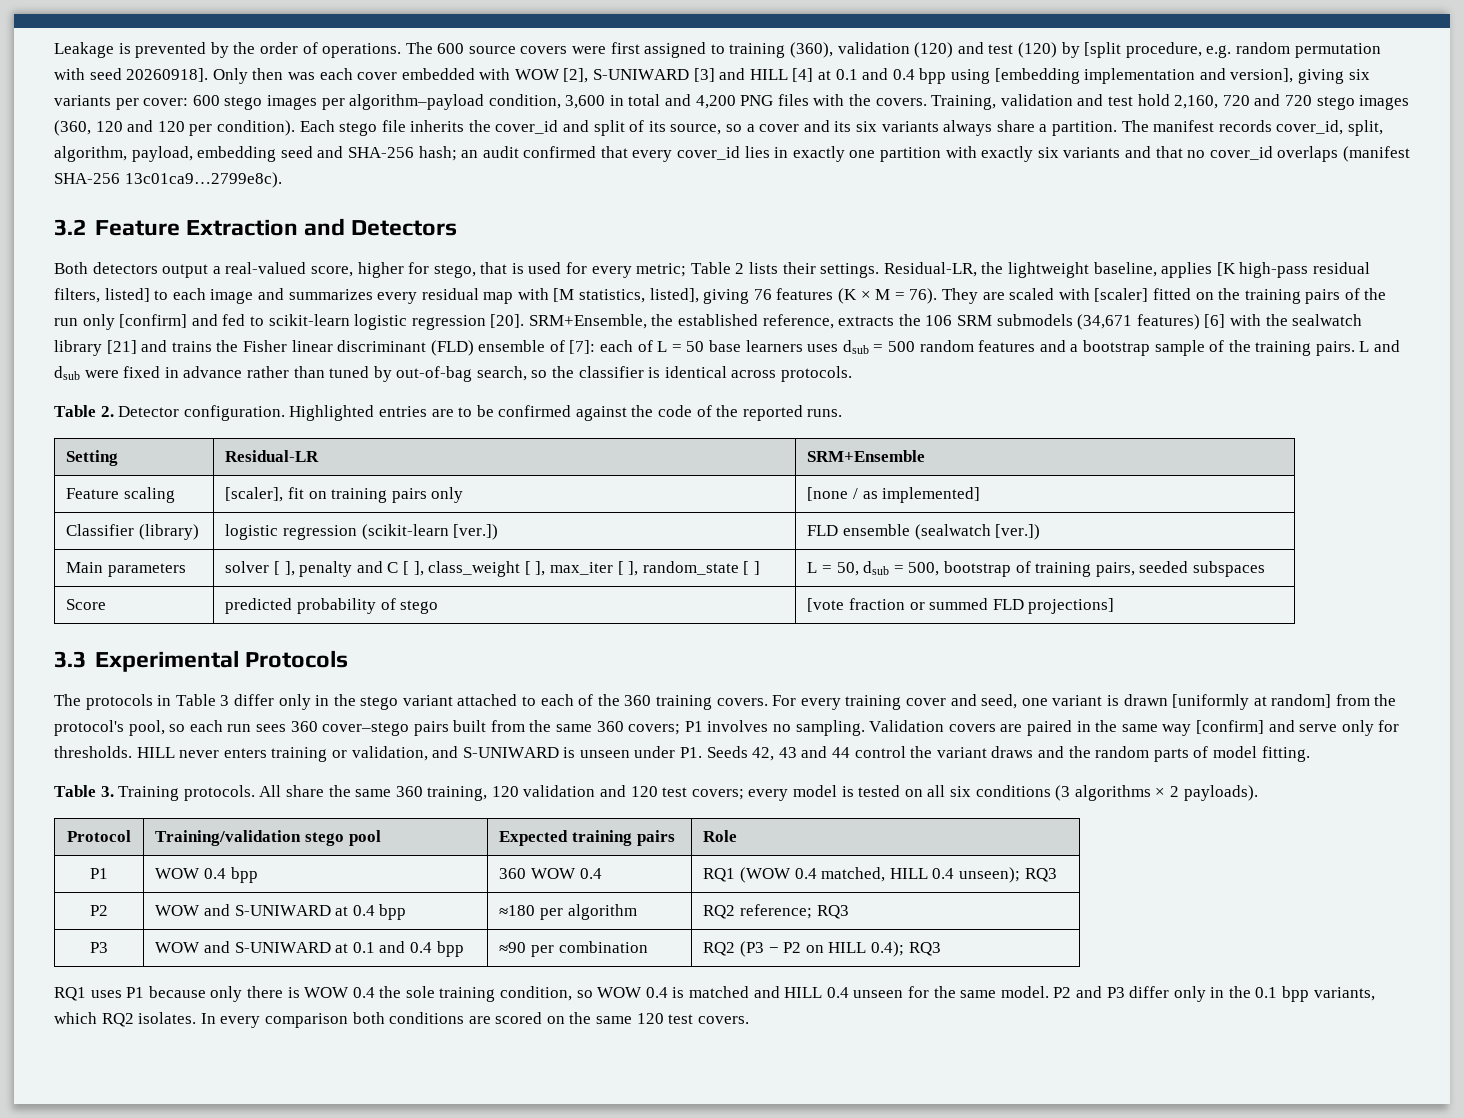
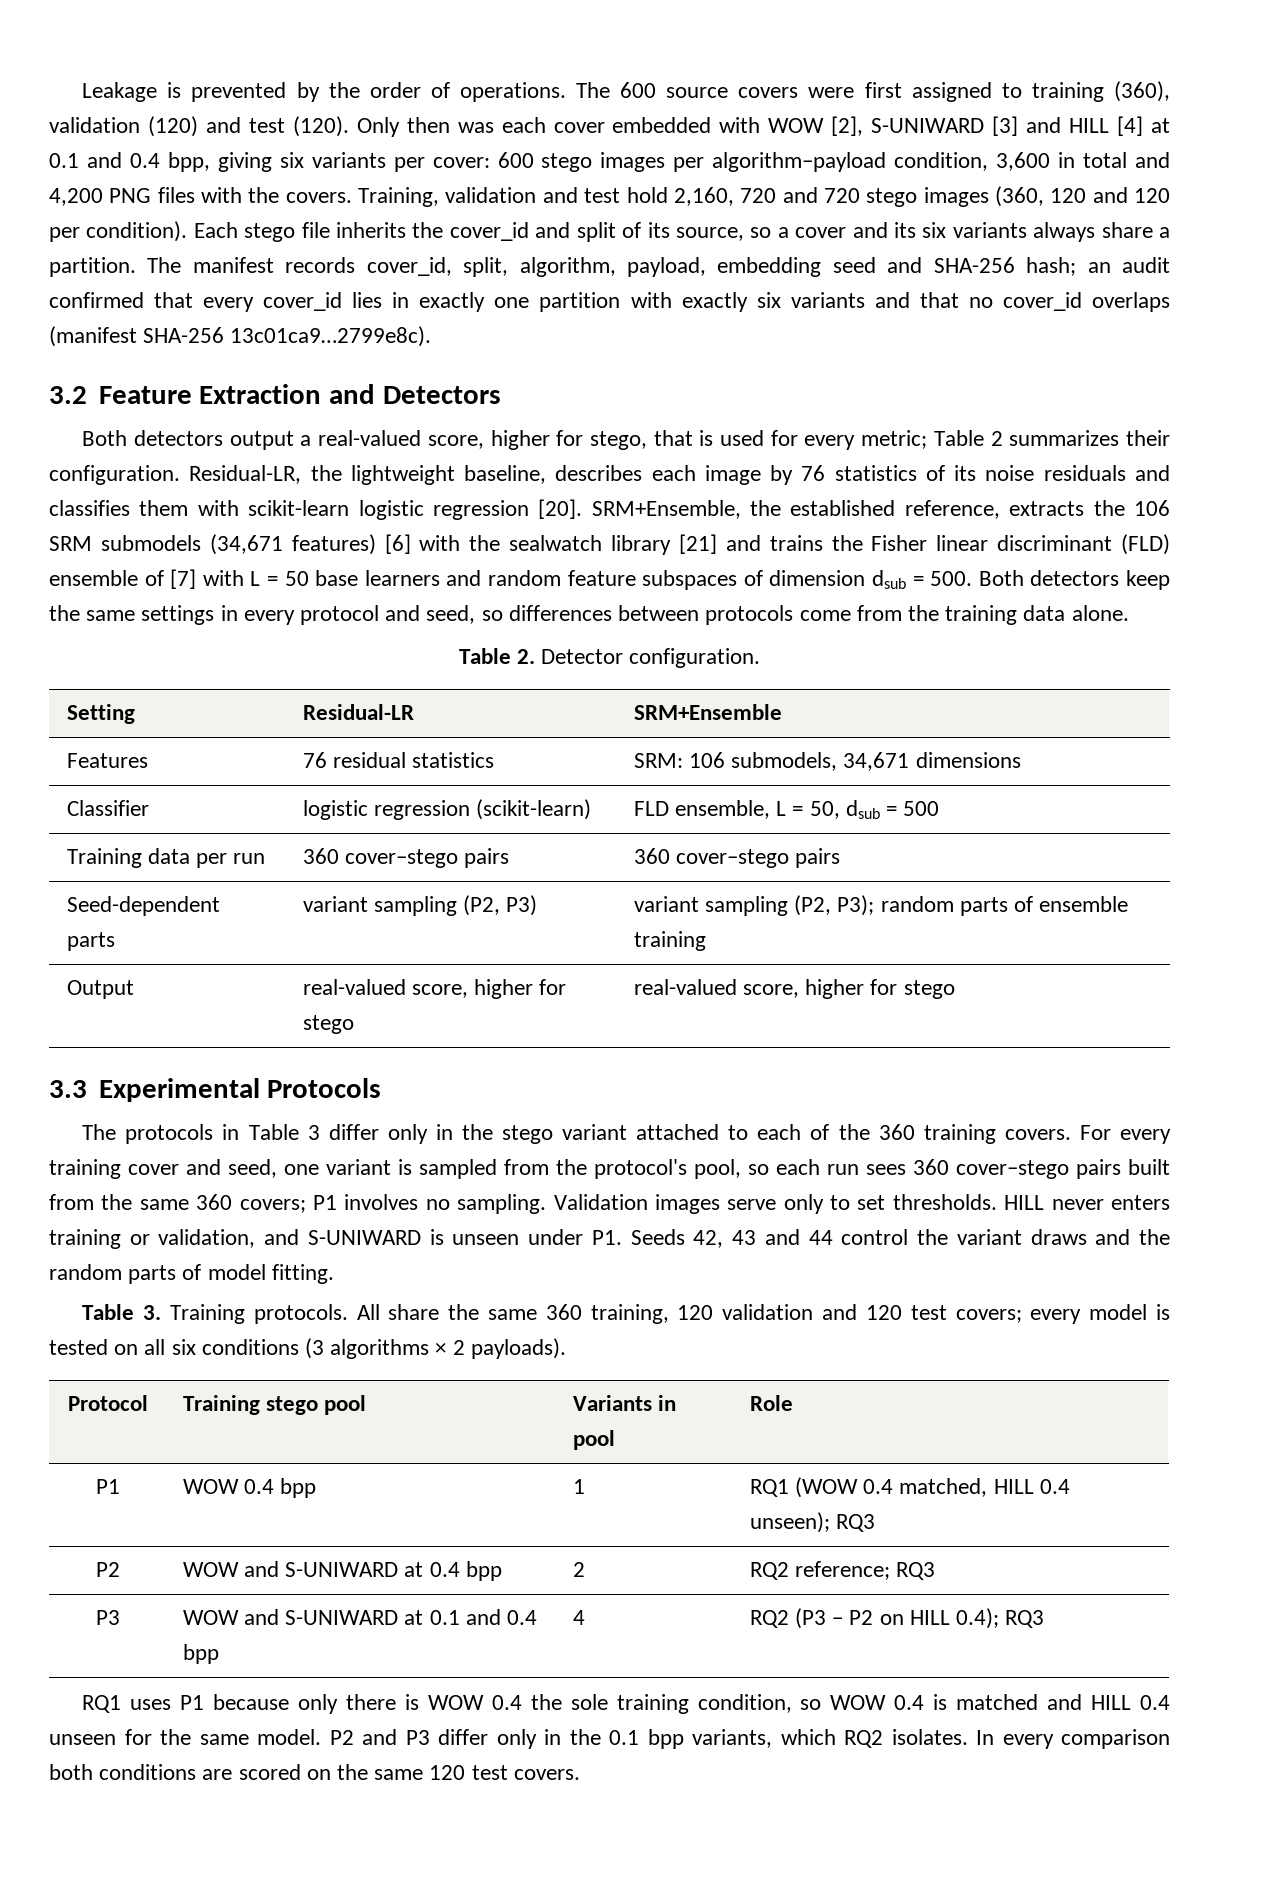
[1017,42,1381,58] [54,68,209,82] (120) by [split procedure, e.g. random permutation with seed 20260918]. -> [292,116,349,137] (120).
[919,68,1294,84] bpp using [embedding implementation and version], -> [167,152,210,172] bpp,
[749,262,880,278] lists their settings. -> [1009,430,1170,446] [49,465,180,485] summarizes their configuration.
[1161,262,1370,278] [54,288,1387,304] [54,314,264,330] applies [K high-pass residual filters, listed] to each image and summarizes every residual map with [M statistics, listed], giving 76 features (K × M = 76). They are scaled with [scaler] fitted on the training pairs of the run only [confirm] and fed to -> [555,465,1170,485] [49,500,239,516] describes each image by 76 statistics of its noise residuals and classifies them with
[569,340,653,354] [7]: each of -> [170,569,244,589] [7] with
[807,340,1401,356] [54,366,853,382] [54,405,843,421] [66,450,119,466] [225,450,320,462] [807,450,926,462] [66,487,176,503] [225,487,464,503] [807,487,981,503] uses dsub = 500 random features and a bootstrap sample of the training pairs. L and dsub were fixed in advance rather than tuned by out-of-bag search, so the classifier is identical across protocols. // Table 2. Detector configuration. Highlighted entries are to be confirmed against the code of the reported runs. // Setting | Residual-LR | SRM+Ensemble // Feature scaling | [scaler], fit on training pairs only | [none / as implemented] -> [446,570,1170,590] [49,605,1129,625] [458,648,761,668] [66,704,135,724] [302,704,414,720] [633,704,782,720] [66,753,148,768] [302,752,495,768] [633,752,1021,771] and random feature subspaces of dimension dsub = 500. Both detectors keep the same settings in every protocol and seed, so differences between protocols come from the training data alone. // Table 2. Detector configuration. // Setting | Residual-LR | SRM+Ensemble // Features | 76 residual statistics | SRM: 106 submodels, 34,671 dimensions
[139,524,200,540] [225,524,499,540] [807,524,1041,540] [66,562,187,577] [225,561,760,577] (library) | logistic regression (scikit-learn [ver.]) | FLD ensemble (sealwatch [ver.]) // Main parameters | solver [ ], penalty and C [ ], class_weight [ ], max_iter [ ], random_state [ ] | -> [302,799,592,820] [633,800,771,819] | logistic regression (scikit-learn) | FLD ensemble,
[908,561,1265,577] [66,599,107,610] [225,598,439,614] [807,598,1115,614] 500, bootstrap of training pairs, seeded subspaces // Score | predicted probability of stego | [vote fraction or summed FLD projections] -> [903,801,940,816] [66,848,266,868] [302,848,510,868] [633,848,841,868] [66,896,220,916] [66,932,115,951] [302,895,538,916] [633,895,1129,916] [633,931,706,951] [66,980,134,999] [302,979,567,999] [302,1015,354,1034] [633,979,955,999] 500 // Training data per run | 360 cover–stego pairs | 360 cover–stego pairs // Seed-dependent parts | variant sampling (P2, P3) | variant sampling (P2, P3); random parts of ensemble training // Output | real-valued score, higher for stego | real-valued score, higher for stego
[1123,694,1332,710] drawn [uniformly at random] -> [419,1159,497,1179] sampled
[948,720,1400,736] covers are paired in the same way [confirm] and serve only for -> [654,1194,886,1214] images serve only to set
[155,830,302,846] Training/validation -> [182,1395,260,1415] Training
[499,830,675,846] Expected training pairs -> [572,1395,677,1411] [572,1430,615,1450] Variants in pool
[499,868,602,879] 360 WOW 0.4 -> [572,1479,585,1494] 1
[499,904,637,920] ≈180 per algorithm -> [572,1562,585,1577] 2
[499,941,648,957] ≈90 per combination -> [572,1610,585,1625] 4

